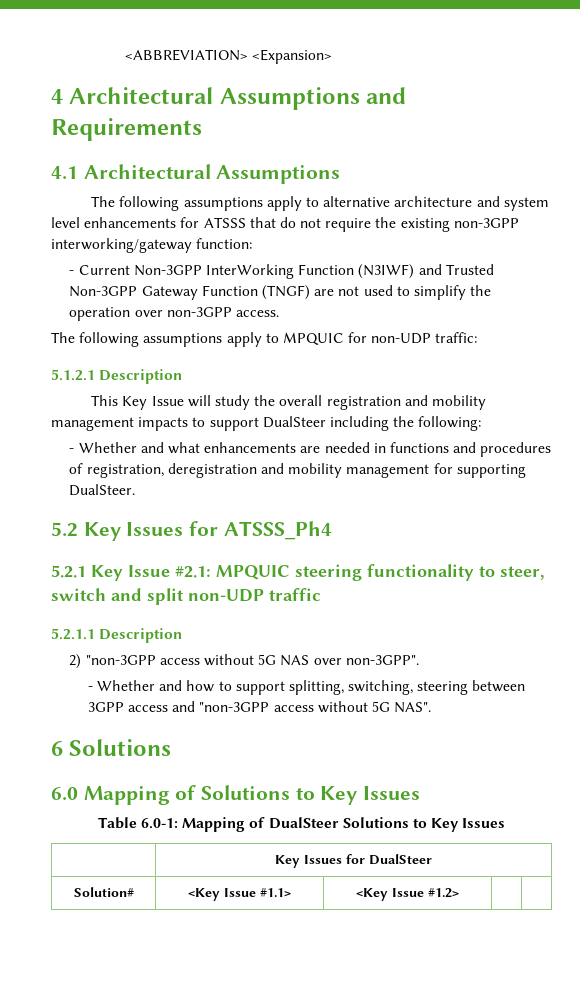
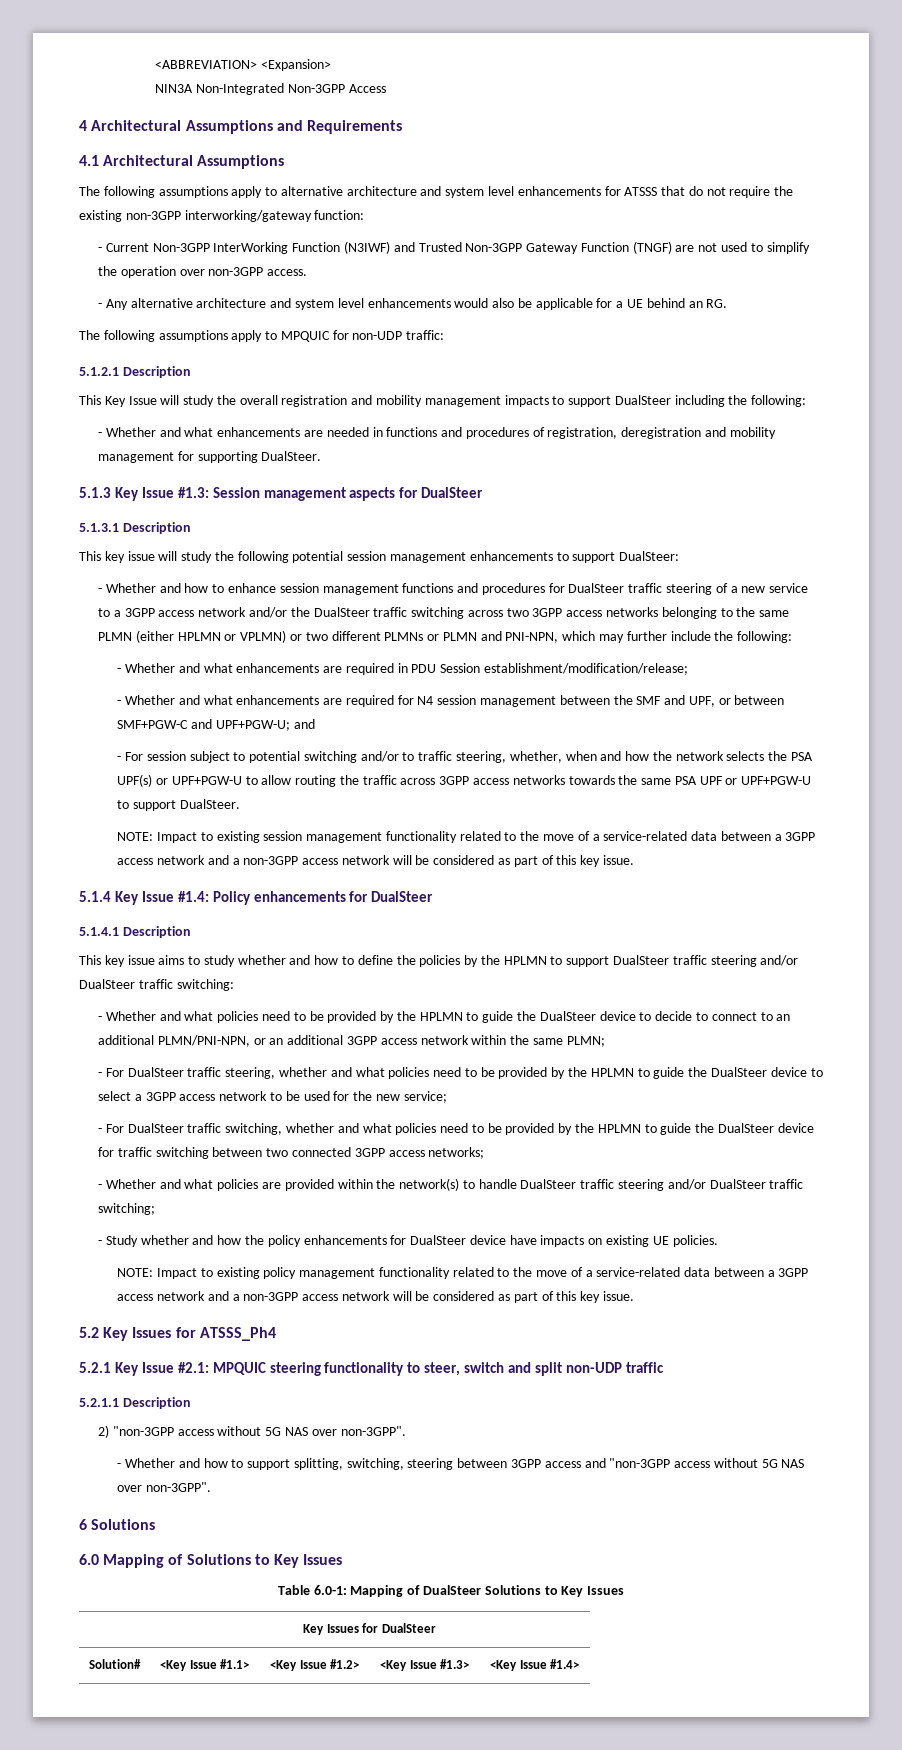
(332, 56) none -> [155,83,386,95] // NIN3A Non-Integrated Non-3GPP Access
(279, 313) none -> [98,298,728,310] // - Any alternative architecture and system level enhancements would also be applicable for a UE behind an RG.
(136, 490) none -> [79,487,484,501] [79,522,191,534] [79,551,680,563] [98,583,809,595] [98,607,790,619] [98,630,793,643] [117,663,689,675] [117,695,785,707] [117,719,315,731] [117,751,814,763] [117,774,812,787] [117,799,240,811] [117,831,816,843] [117,855,634,867] [79,891,434,905] [79,926,191,938] [79,955,799,967] [79,979,234,991] [98,1011,791,1023] [98,1035,605,1047] [98,1067,823,1079] [98,1091,447,1103] [98,1123,814,1135] [98,1147,485,1159] [98,1178,804,1191] [98,1203,156,1215] [98,1235,718,1247] [117,1267,809,1279] [117,1291,634,1303] // 5.1.3 Key Issue #1.3: Session management aspects for DualSteer // 5.1.3.1 Description // This key issue will study the following potential session management enhancements to support DualSteer: // - Whether and how to enhance session management functions and procedures for DualSteer traffic steering of a new service to a 3GPP access network and/or the DualSteer traffic switching across two 3GPP access networks belonging to the same PLMN (either HPLMN or VPLMN) or two different PLMNs or PLMN and PNI-NPN, which may further include the following: // - Whether and what enhancements are required in PDU Session establishment/modification/release; // - Whether and what enhancements are required for N4 session management between the SMF and UPF, or between SMF+PGW-C and UPF+PGW-U; and // - For session subject to potential switching and/or to traffic steering, whether, when and how the network selects the PSA UPF(s) or UPF+PGW-U to allow routing the traffic across 3GPP access networks towards the same PSA UPF or UPF+PGW-U to support DualSteer. // NOTE: Impact to existing session management functionality related to the move of a service-related data between a 3GPP access network and a non-3GPP access network will be considered as part of this key issue. // 5.1.4 Key Issue #1.4: Policy enhancements for DualSteer // 5.1.4.1 Description // This key issue aims to study whether and how to define the policies by the HPLMN to support DualSteer traffic steering and/or DualSteer traffic switching: // - Whether and what policies need to be provided by the HPLMN to guide the DualSteer device to decide to connect to an additional PLMN/PNI-NPN, or an additional 3GPP access network within the same PLMN; // - For DualSteer traffic steering, whether and what policies need to be provided by the HPLMN to guide the DualSteer device to select a 3GPP access network to be used for the new service; // - For DualSteer traffic switching, whether and what policies need to be provided by the HPLMN to guide the DualSteer device for traffic switching between two connected 3GPP access networks; // - Whether and what policies are provided within the network(s) to handle DualSteer traffic steering and/or DualSteer traffic switching; // - Study whether and how the policy enhancements for DualSteer device have impacts on existing UE policies. // NOTE: Impact to existing policy management functionality related to the move of a service-related data between a 3GPP access network and a non-3GPP access network will be considered as part of this key issue.
[394,702,432,713] NAS". -> [781,1459,805,1468] [117,1482,212,1492] NAS over non-3GPP".
(460, 893) | -> [380,1659,469,1671] [490,1659,579,1671] <Key Issue #1.3> | <Key Issue #1.4>

